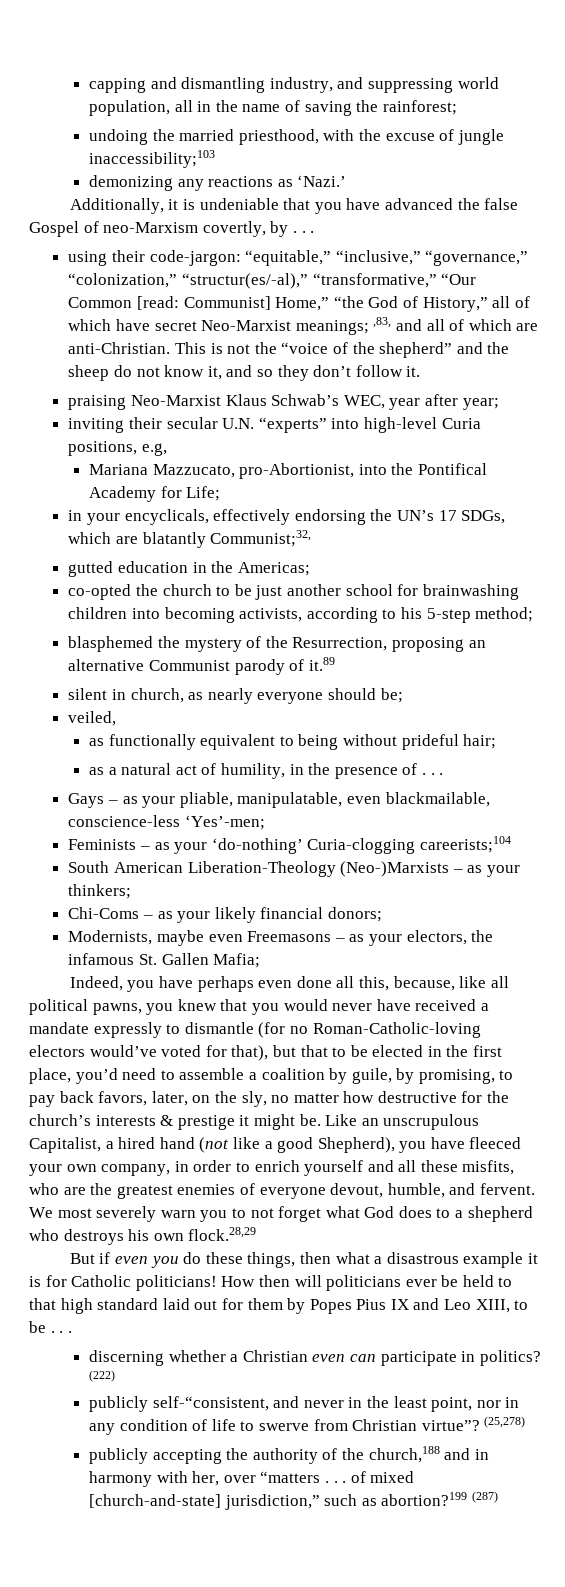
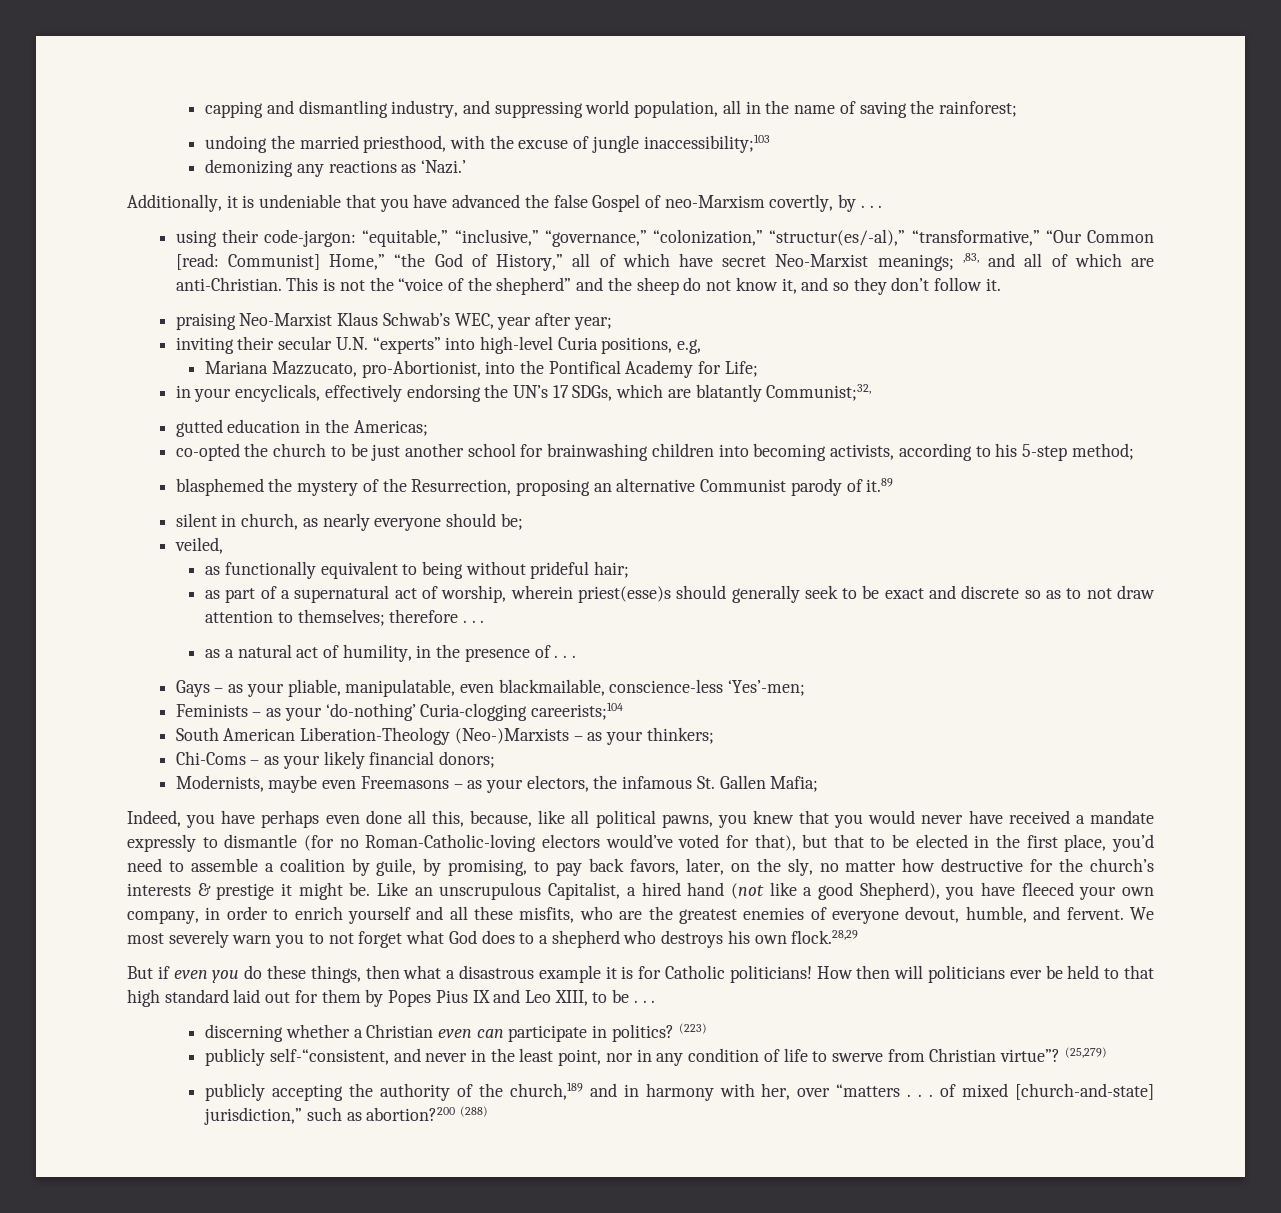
(497, 741) none -> [205,585,1156,603] [205,609,485,626] // as part of a supernatural act of worship, wherein priest(esse)s should generally seek to be exact and discrete so as to not draw attention to themselves; therefore . . .
[89,1370,116,1382] (222) -> [678,1023,707,1034] (223)
[484,1416,526,1428] (25,278) -> [1064,1047,1107,1058] (25,279)
[368,1446,440,1463] church,188 -> [509,1082,583,1100] church,189
[381,1491,498,1506] abortion?199 (287) -> [366,1106,488,1121] abortion?200 (288)

